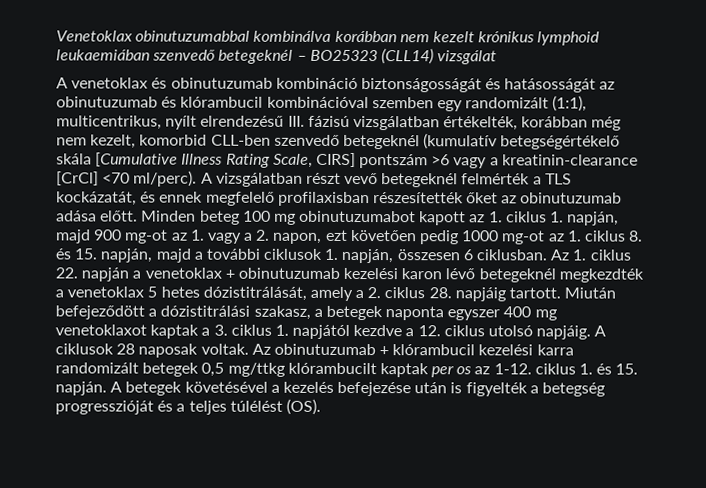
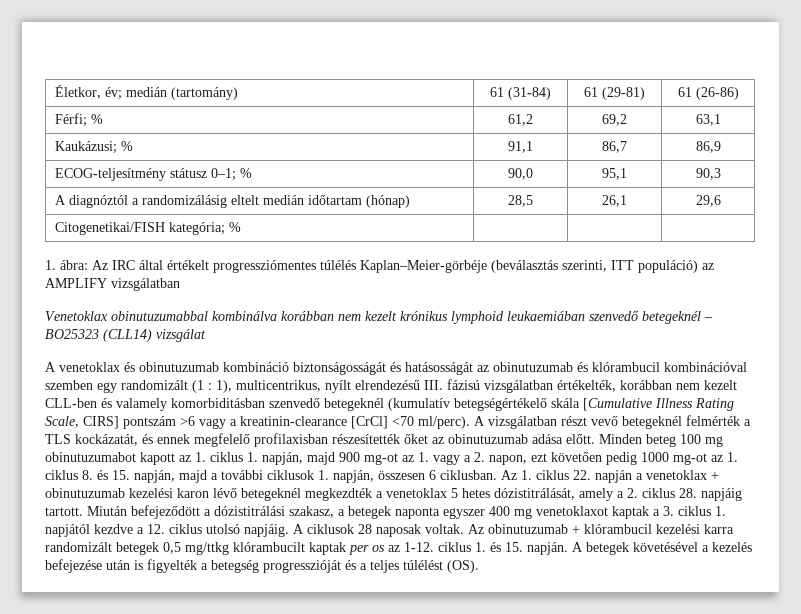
(56, 36) none -> [55,85,239,100] [490,87,551,100] [584,87,645,100] [677,87,739,100] [55,113,104,127] [508,114,533,126] [602,114,627,126] [695,114,721,126] [55,141,134,154] [508,141,533,153] [602,141,627,153] [695,141,721,153] [55,168,253,181] [508,168,533,180] [602,168,627,180] [695,168,721,180] [55,195,411,208] [508,195,533,207] [602,195,627,207] [695,195,721,207] [55,222,242,235] [45,260,714,273] [45,278,180,291] Életkor, év; medián (tartomány) | 61 (31-84) | 61 (29-81) | 61 (26-86) // Férfi; % | 61,2 | 69,2 | 63,1 // Kaukázusi; % | 91,1 | 86,7 | 86,9 // ECOG-teljesítmény státusz 0–1; % | 90,0 | 95,1 | 90,3 // A diagnóztól a randomizálásig eltelt medián időtartam (hónap) | 28,5 | 26,1 | 29,6 // Citogenetikai/FISH kategória; % | | | // 1. ábra: Az IRC által értékelt progressziómentes túlélés Kaplan–Meier-görbéje (beválasztás szerinti, ITT populáció) az AMPLIFY vizsgálatban //
[552,95,588,112] (1:1), -> [192,380,232,393] (1 : 1),
[591,116,622,131] [56,134,271,149] még nem kezelt, komorbid CLL-ben -> [676,380,737,390] [45,398,265,411] nem kezelt CLL-ben és valamely komorbiditásban

